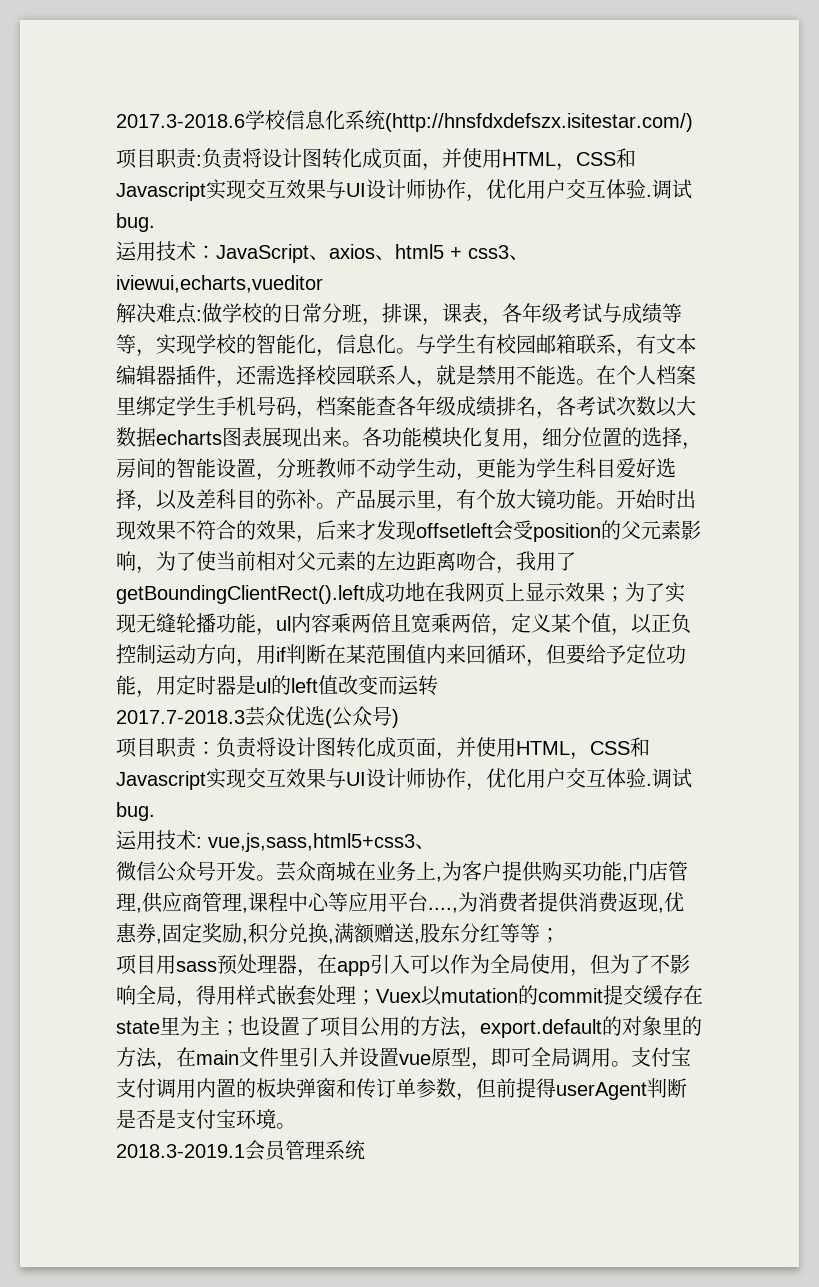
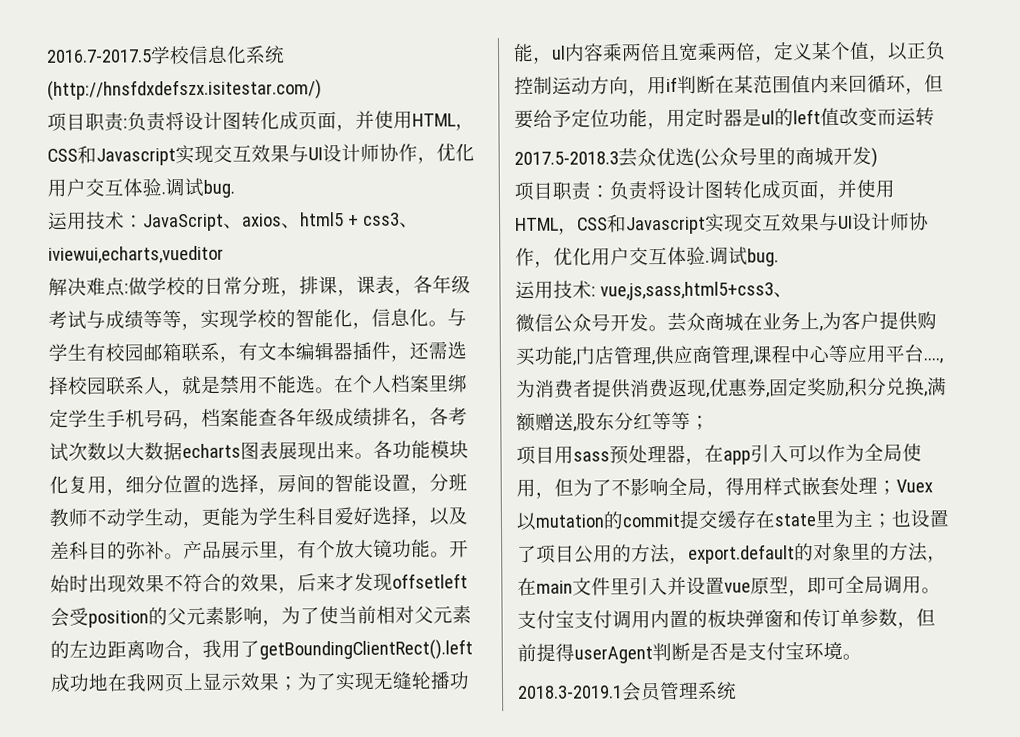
[116,114,245,128] 2017.3-2018.6 -> [46,49,152,63] 2016.7-2017.5
[116,710,245,724] 2017.7-2018.3 -> [514,151,619,165] 2017.5-2018.3
(392, 716) none -> [757,146,872,167] 里的商城开发

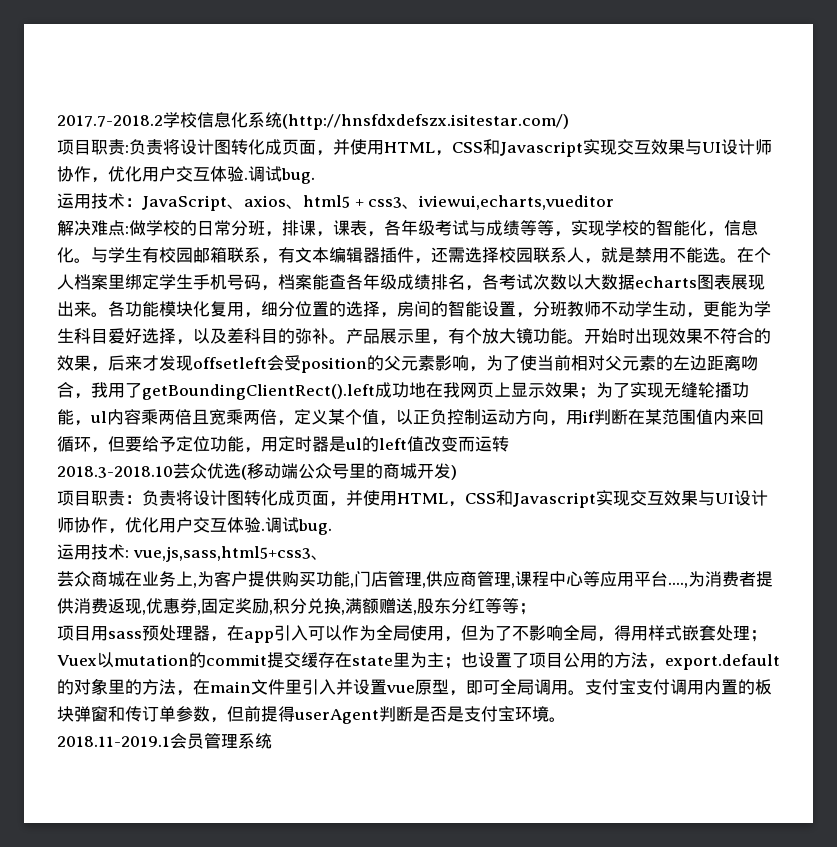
[46,49,152,63] 2016.7-2017.5 -> [57,115,163,127] 2017.7-2018.2
[514,151,619,165] 2017.5-2018.3 -> [57,466,173,478] 2018.3-2018.10
(701, 158) none -> [247,463,298,479] 移动端
[515,313,668,333] 微信公众号开发。 -> (328, 557) none
[517,685,623,699] 2018.3-2019.1 -> [57,736,170,747] 2018.11-2019.1

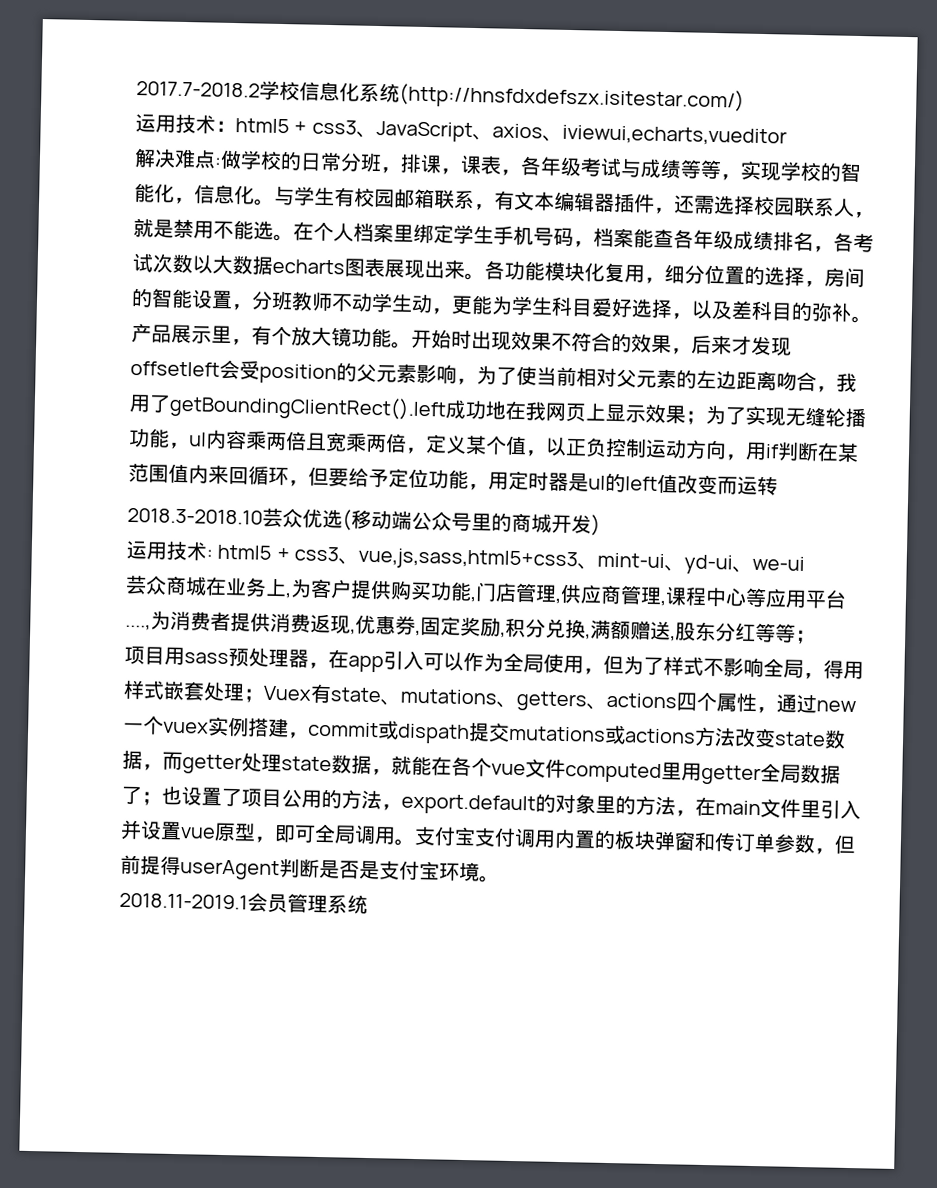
[57,139,772,157] [57,166,315,184] [57,193,403,211] 项目职责:负责将设计图转化成页面，并使用HTML，CSS和Javascript实现交互效果与UI设计师协作，优化用户交互体验.调试bug. // 运用技术：JavaScript、axios、html5 + css3 -> [135,113,543,142] 运用技术：html5 + css3、JavaScript、axios
[57,490,768,508] [57,517,332,535] [57,544,328,562] 项目职责：负责将设计图转化成页面，并使用HTML，CSS和Javascript实现交互效果与UI设计师协作，优化用户交互体验.调试bug. // 运用技术: vue,js,sass,html5+css3、 -> [126,540,806,575] 运用技术: html5 + css3、vue,js,sass,html5+css3、mint-ui、yd-ui、we-ui
(512, 633) none -> [663,656,704,676] 样式
[97,652,444,668] 以mutation的commit提交缓存在state里为主 -> [310,683,856,714] [123,715,846,749] [122,749,841,786] [121,785,142,805] 有state、mutations、getters、actions四个属性，通过new一个vuex实例搭建，commit或dispath提交mutations或actions方法改变state数据，而getter处理state数据，就能在各个vue文件computed里用getter全局数据了

